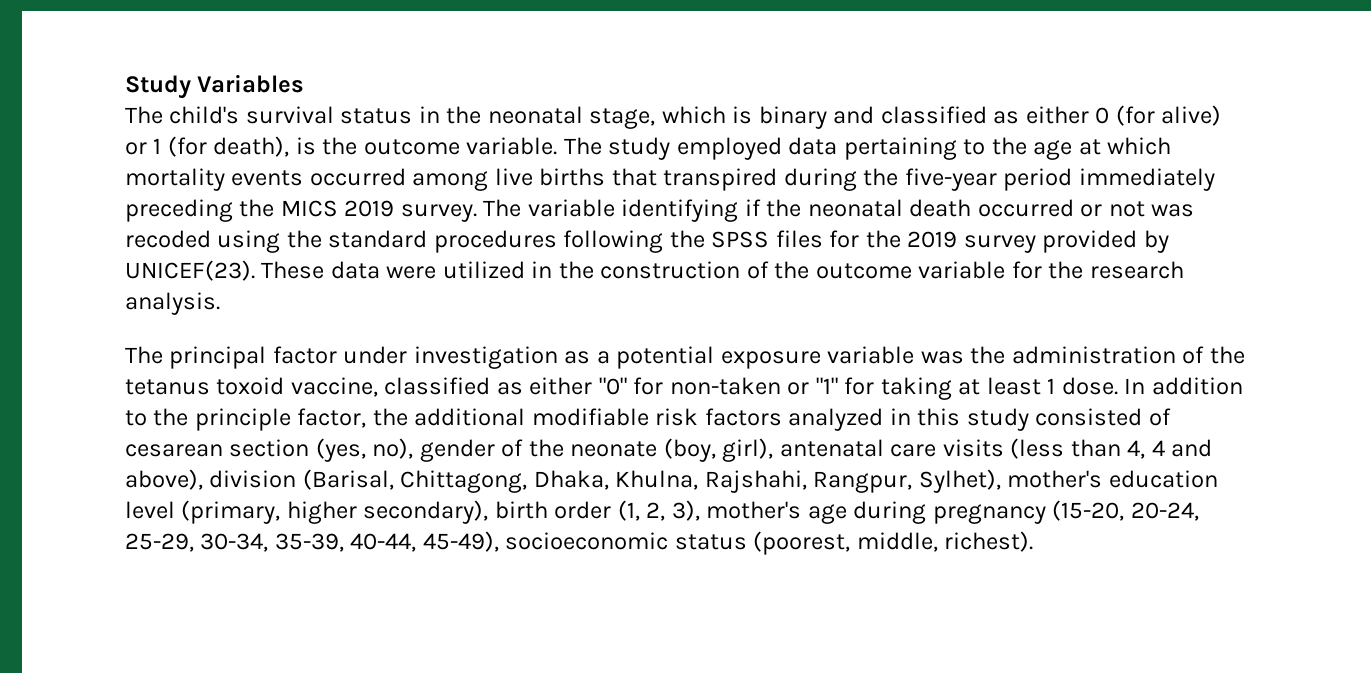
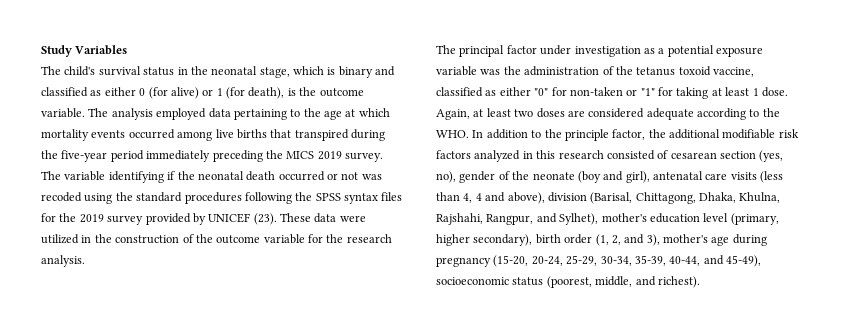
[608,137,671,160] study -> [111,108,153,120] analysis
(770, 239) none -> [344,193,378,204] syntax
[125,260,255,281] UNICEF(23). -> [208,213,277,225] UNICEF (23).
(1118, 386) none -> [436,108,780,120] [436,130,469,138] Again, at least two doses are considered adequate according to the WHO.
[966,408,1029,431] study -> [558,150,604,159] research
[663,438,716,462] (boy, -> [577,171,624,183] (boy and
(913, 482) none -> [536,213,557,223] and
(666, 511) none -> [624,234,645,244] and
(417, 542) none -> [703,255,724,265] and
(938, 542) none -> [635,276,656,286] and

